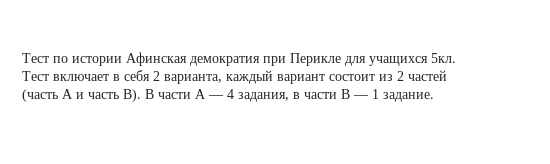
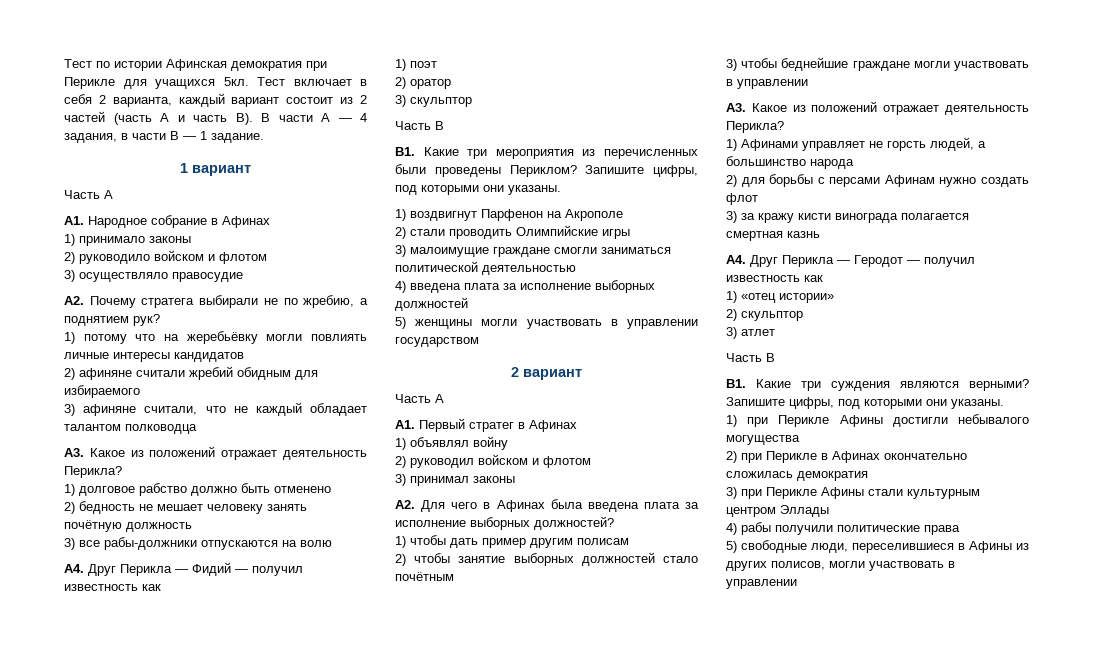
(434, 97) none -> [180,163,251,176] [64,190,113,199] [64,215,270,228] [64,234,191,246] [64,250,267,264] [64,270,243,282] [64,295,369,308] [64,314,160,326] [64,331,367,344] [64,352,244,362] [64,366,318,380] [64,385,140,398] [64,402,367,416] [64,424,197,434] [64,446,367,460] [64,466,122,478] [64,483,331,496] [64,501,307,514] [64,520,192,532] [64,537,332,550] [64,562,303,576] [64,584,161,591] [395,59,437,71] [395,77,451,89] [395,95,472,107] [395,121,444,130] [395,147,698,159] [395,164,698,177] [395,185,561,195] [395,209,623,221] [395,225,630,239] [395,245,671,257] [395,261,576,275] [395,280,655,293] [395,297,468,311] [395,317,698,329] [395,337,479,347] [511,367,582,380] [395,394,444,403] [395,418,577,432] [395,436,508,450] [395,454,591,468] [395,474,515,486] [395,499,699,512] [395,516,614,530] [395,535,629,548] [395,552,698,566] [395,572,454,581] [726,57,1029,71] [726,79,808,89] [726,101,1029,115] [726,121,784,133] [726,137,986,151] [726,156,854,169] [726,174,1029,187] [726,193,758,205] [726,211,969,223] [726,231,820,241] [726,255,975,267] [726,275,823,282] [726,291,834,303] [726,309,803,321] [726,327,775,339] [726,353,775,362] [726,379,1029,391] [726,397,1004,409] [726,414,1029,427] [726,435,800,445] [726,451,967,463] [726,471,868,481] [726,487,980,499] [726,505,829,517] [726,522,960,535] [726,540,1029,553] [726,561,955,571] [726,579,797,589] // 1 вариант // Часть А // А1. Народное собрание в Афинах // 1) принимало законы // 2) руководило войском и флотом // 3) осуществляло правосудие // А2. Почему стратега выбирали не по жребию, а поднятием рук? // 1) потому что на жеребьёвку могли повлиять личные интересы кандидатов // 2) афиняне считали жребий обидным для избираемого // 3) афиняне считали, что не каждый обладает талантом полководца // А3. Какое из положений отражает деятельность Перикла? // 1) долговое рабство должно быть отменено // 2) бедность не мешает человеку занять почётную должность // 3) все рабы-должники отпускаются на волю // А4. Друг Перикла — Фидий — получил известность как // 1) поэт // 2) оратор // 3) скульптор // Часть В // В1. Какие три мероприятия из перечисленных были проведены Периклом? Запишите цифры, под которыми они указаны. // 1) воздвигнут Парфенон на Акрополе // 2) стали проводить Олимпийские игры // 3) малоимущие граждане смогли заниматься политической деятельностью // 4) введена плата за исполнение выборных должностей // 5) женщины могли участвовать в управлении государством // 2 вариант // Часть А // А1. Первый стратег в Афинах // 1) объявлял войну // 2) руководил войском и флотом // 3) принимал законы // А2. Для чего в Афинах была введена плата за исполнение выборных должностей? // 1) чтобы дать пример другим полисам // 2) чтобы занятие выборных должностей стало почётным // 3) чтобы беднейшие граждане могли участвовать в управлении // А3. Какое из положений отражает деятельность Перикла? // 1) Афинами управляет не горсть людей, а большинство народа // 2) для борьбы с персами Афинам нужно создать флот // 3) за кражу кисти винограда полагается смертная казнь // А4. Друг Перикла — Геродот — получил известность как // 1) «отец истории» // 2) скульптор // 3) атлет // Часть В // В1. Какие три суждения являются верными? Запишите цифры, под которыми они указаны. // 1) при Перикле Афины достигли небывалого могущества // 2) при Перикле в Афинах окончательно сложилась демократия // 3) при Перикле Афины стали культурным центром Эллады // 4) рабы получили политические права // 5) свободные люди, переселившиеся в Афины из других полисов, могли участвовать в управлении

